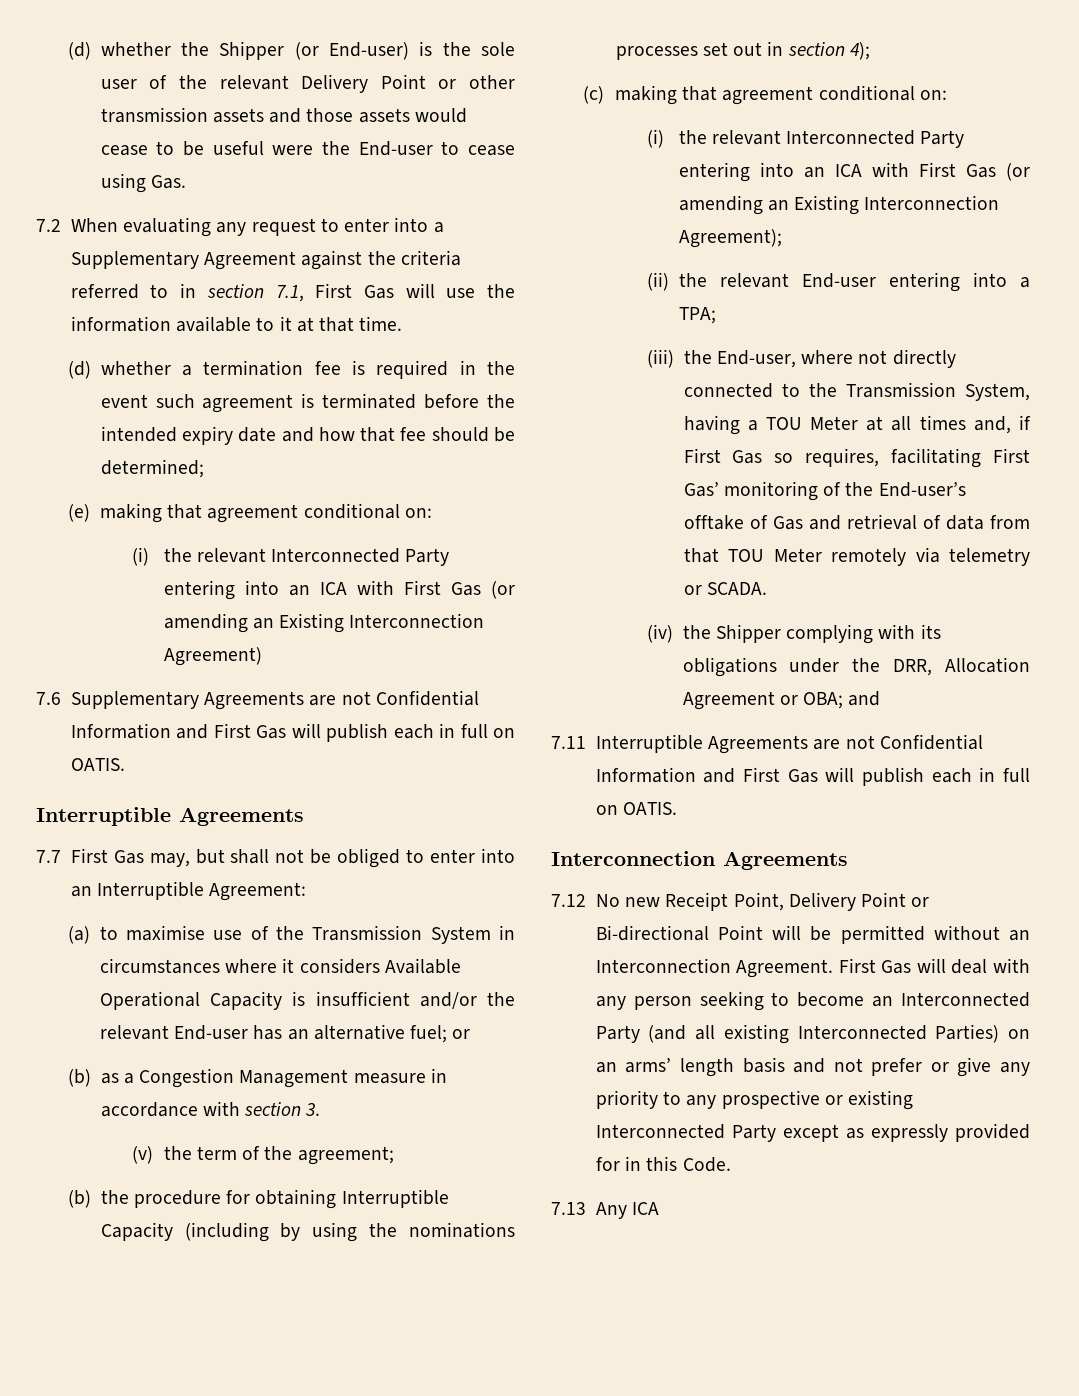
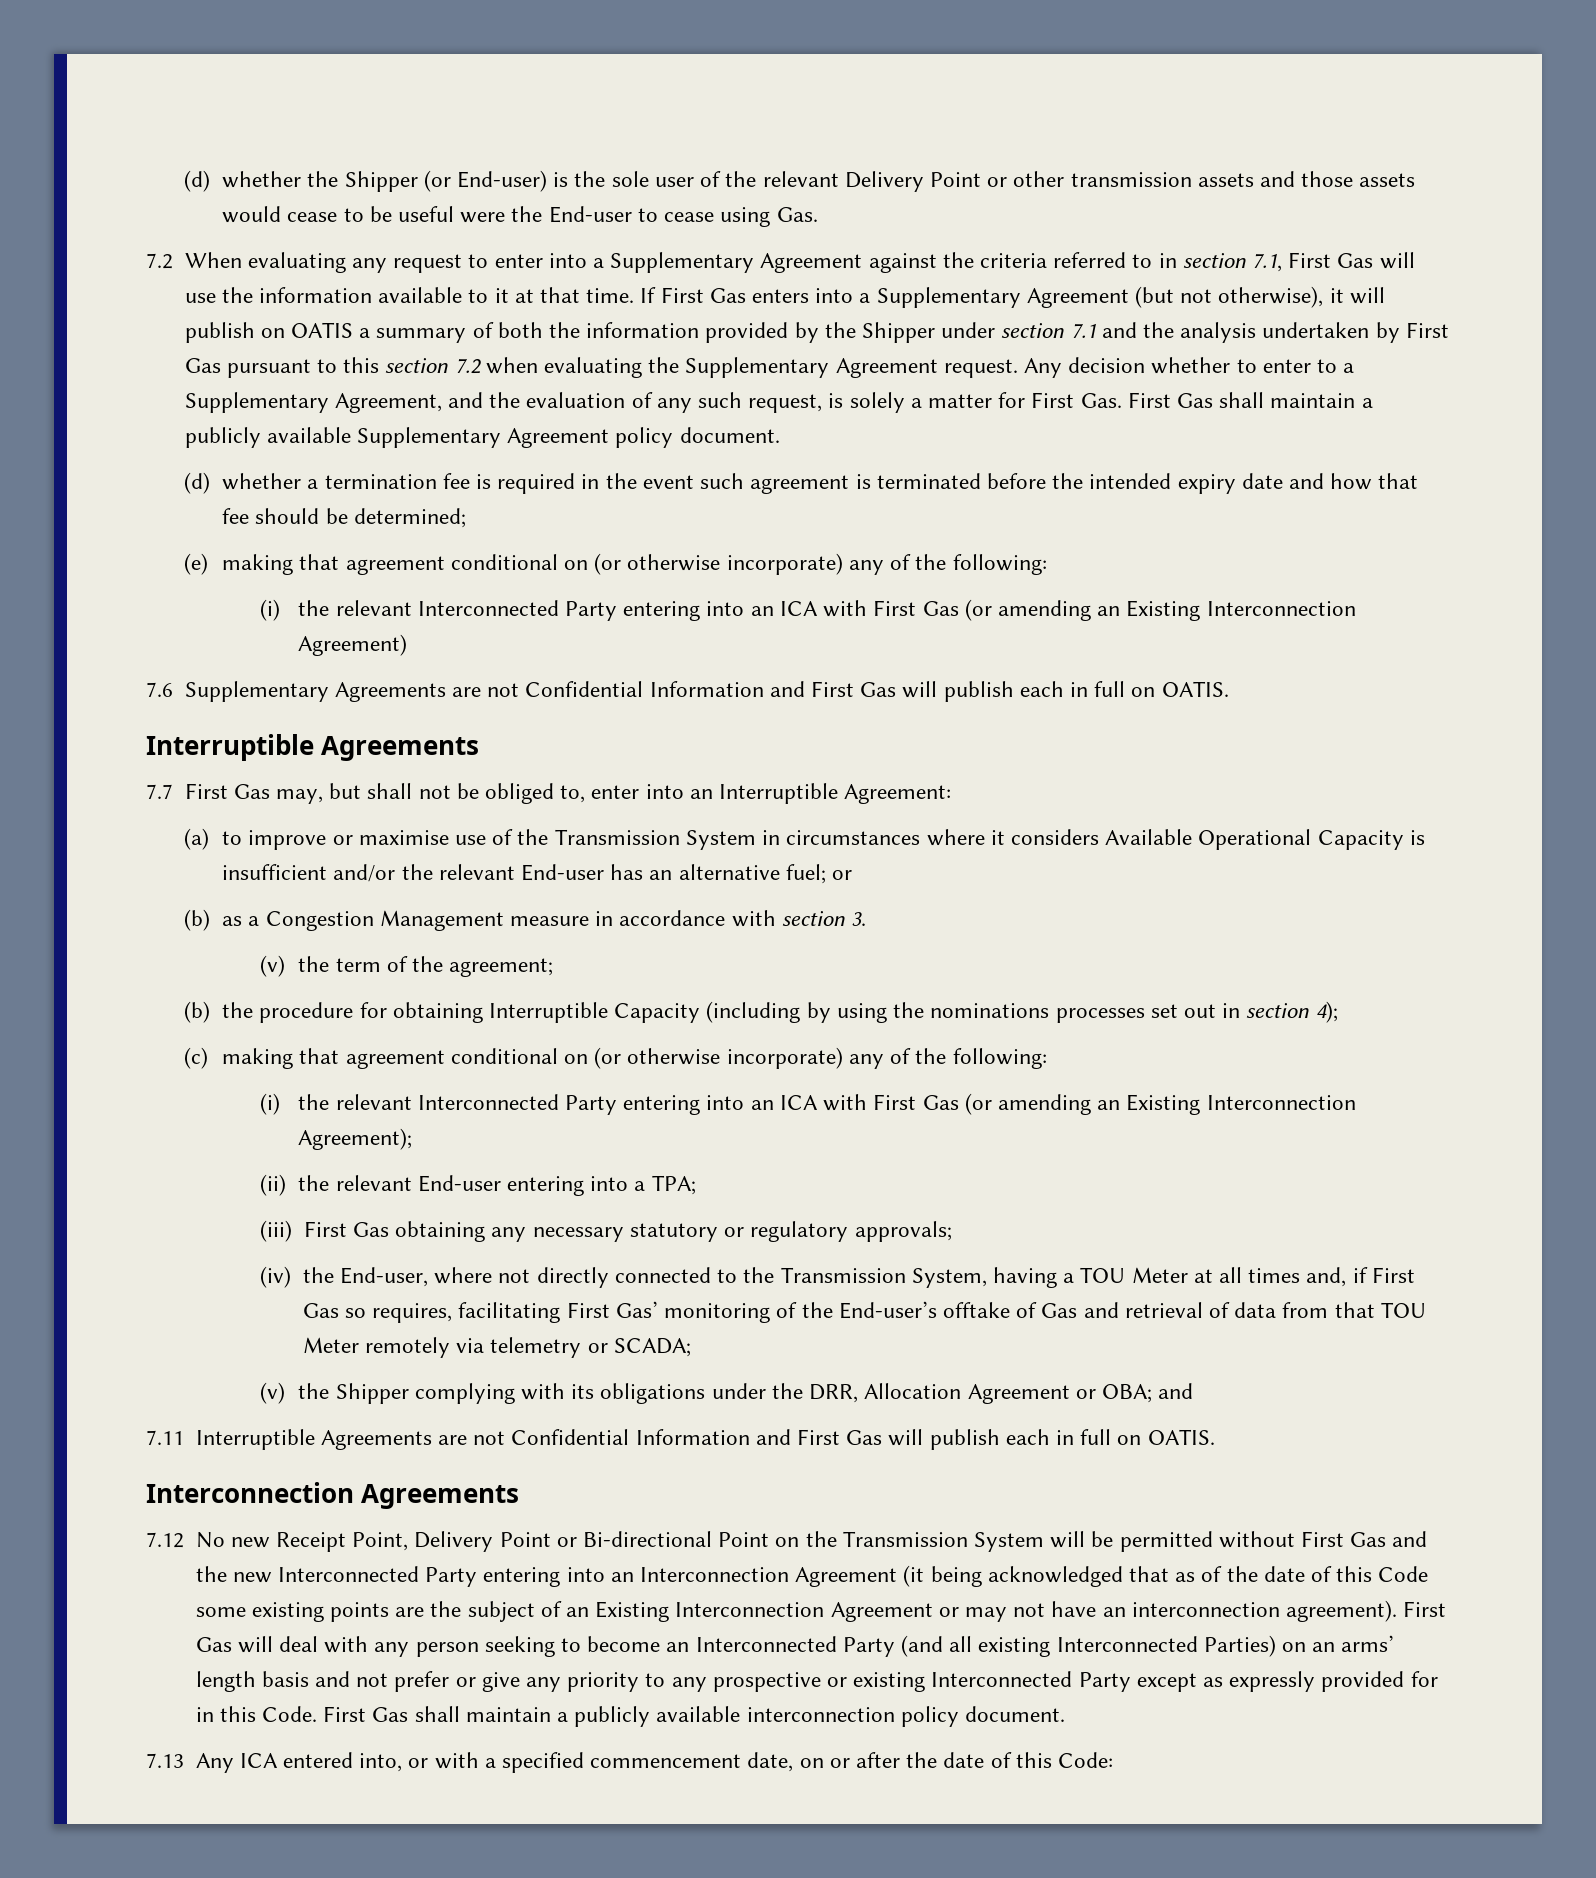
(403, 323) none -> [640,286,1385,308] [184,322,1449,343] [184,357,1355,378] [184,392,1373,413] [184,427,780,448] If First Gas enters into a Supplementary Agreement (but not otherwise), it will publish on OATIS a summary of both the information provided by the Shipper under section 7.1 and the analysis undertaken by First Gas pursuant to this section 7.2 when evaluating the Supplementary Agreement request. Any decision whether to enter to a Supplementary Agreement, and the evaluation of any such request, is solely a matter for First Gas. First Gas shall maintain a publicly available Supplementary Agreement policy document.
[404,508,432,518] on: -> [564,553,1047,575] on (or otherwise incorporate) any of the following:
[406,849,425,863] to -> [560,785,586,803] to,
(118, 933) none -> [248,830,353,850] improve or
[919,90,947,100] on: -> [564,1047,1047,1069] on (or otherwise incorporate) any of the following:
(674, 358) none -> [303,1221,952,1242] [260,1266,292,1288] First Gas obtaining any necessary statutory or regulatory approvals; // (iv)
[706,582,767,595] [646,624,673,643] SCADA. // (iv) -> [613,1338,691,1357] [260,1382,286,1404] SCADA; // (v)
[772,925,1030,944] [595,958,834,978] will be permitted without an Interconnection Agreement. -> [775,1531,1428,1552] [195,1565,1429,1587] [195,1600,1398,1622] on the Transmission System will be permitted without First Gas and the new Interconnected Party entering into an Interconnection Agreement (it being acknowledged that as of the date of this Code some existing points are the subject of an Existing Interconnection Agreement or may not have an interconnection agreement).
[551,1202,660,1219] // 7.13 Any ICA -> [323,1706,1066,1727] [146,1752,1114,1773] First Gas shall maintain a publicly available interconnection policy document. // 7.13 Any ICA entered into, or with a specified commencement date, on or after the date of this Code:

